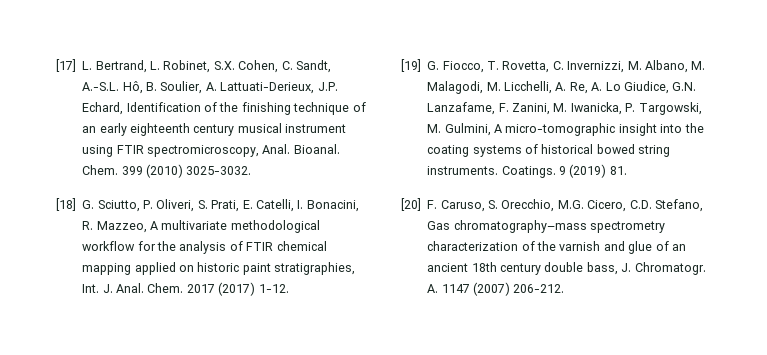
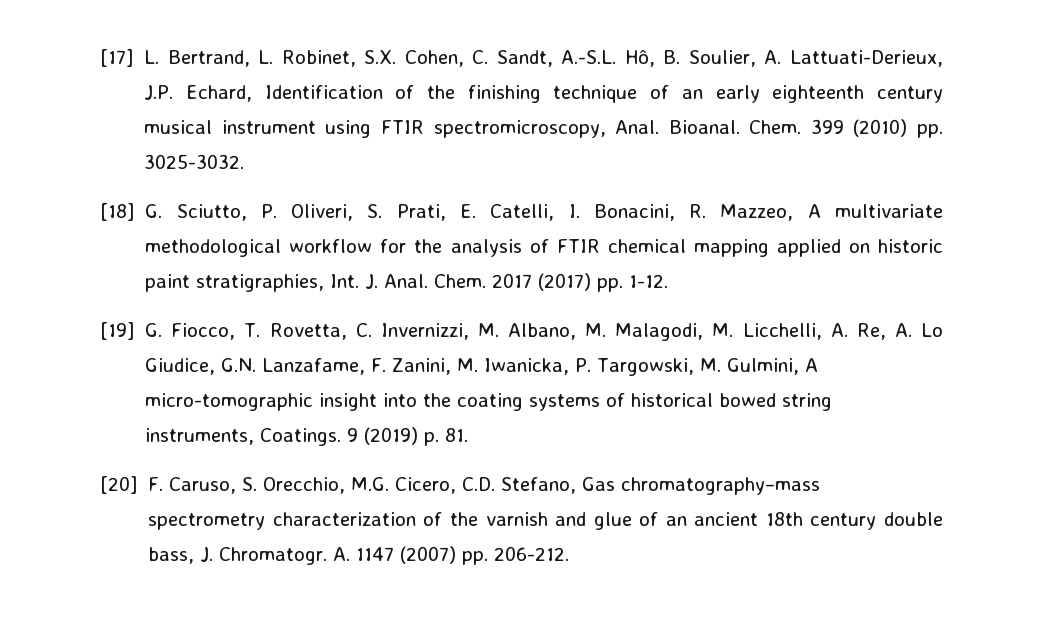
(183, 171) none -> [917,124,944,138] pp.
(256, 289) none -> [597,278,624,292] pp.
[427,166,499,175] instruments. -> [145,428,255,445] instruments,
(607, 171) none -> [424,432,440,446] p.
(510, 289) none -> [462,551,489,565] pp.

